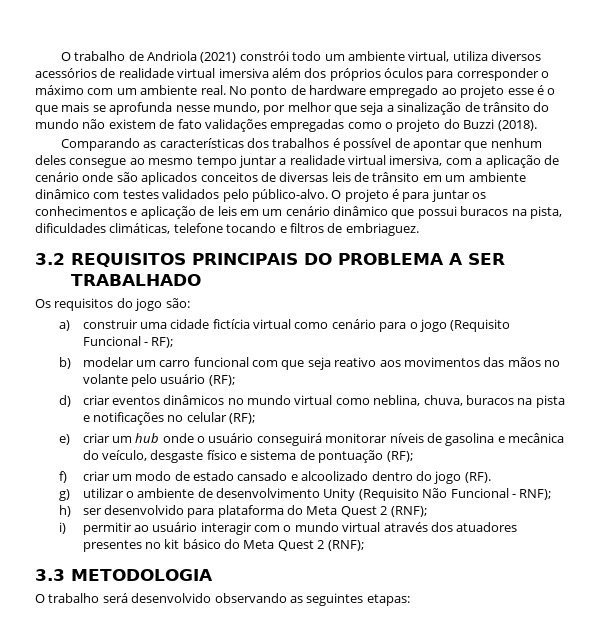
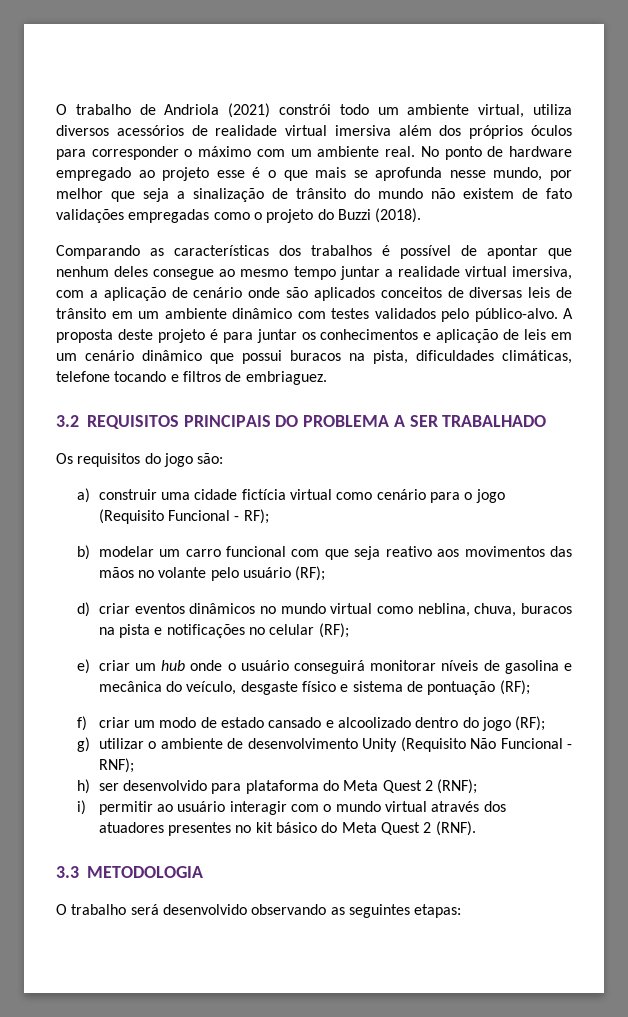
[331,190,342,199] O -> [563,308,573,319] [56,329,153,343] A proposta deste
[464,472,491,483] (RF). -> [515,716,546,731] (RF);
[327,540,364,551] (RNF); -> [435,821,476,836] (RNF).

